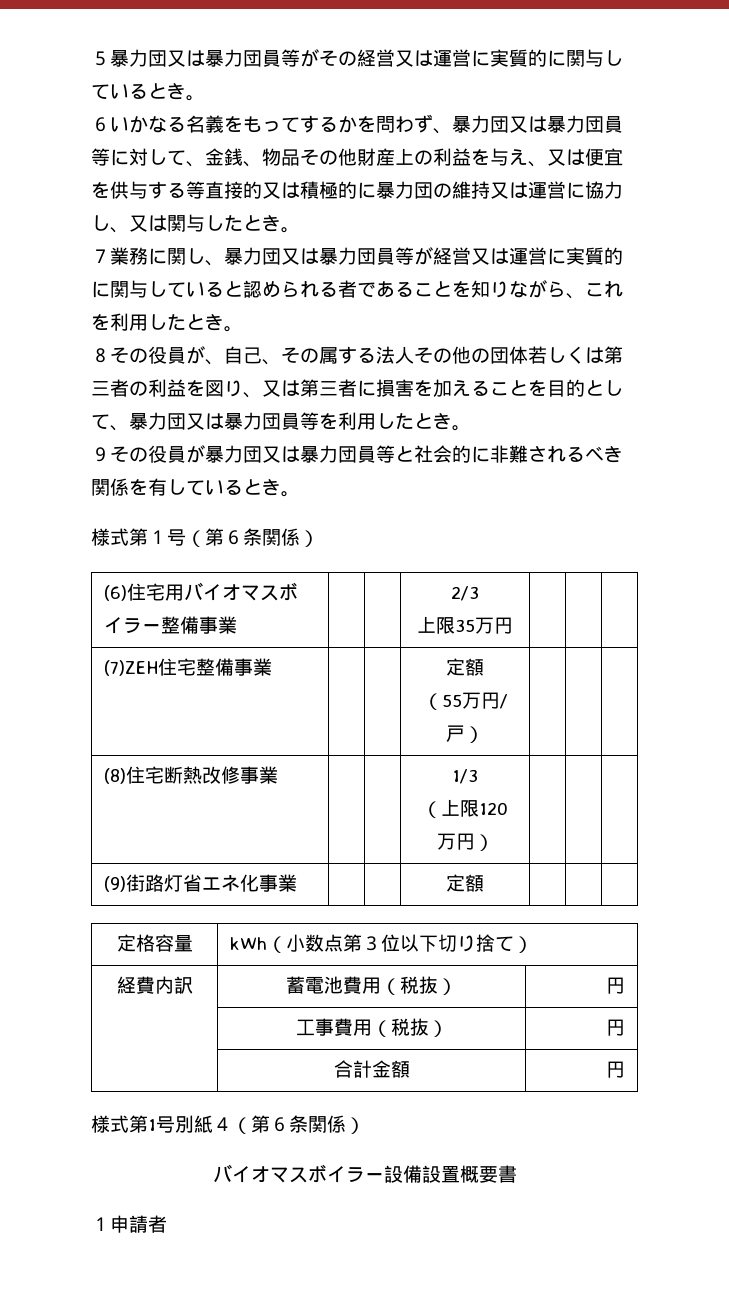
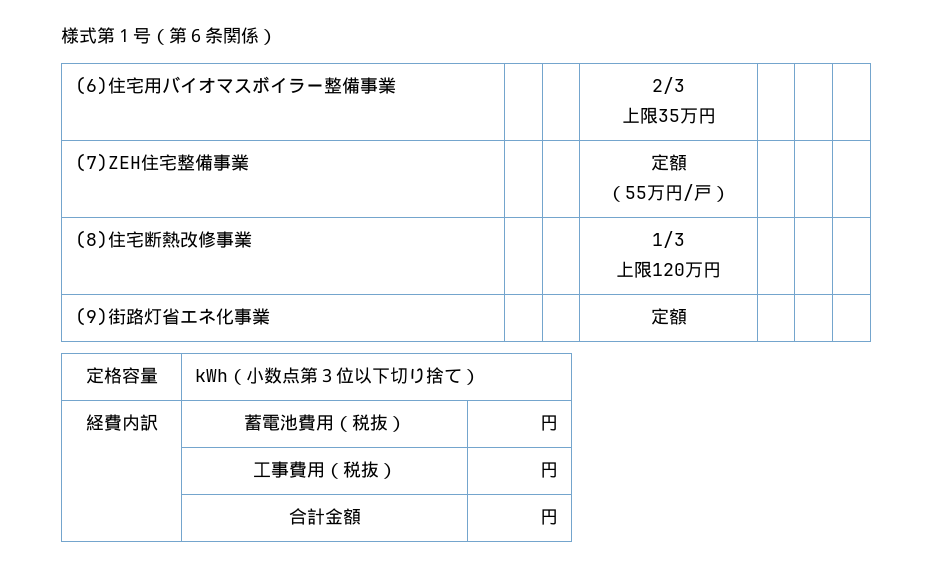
[91,49,623,67] [91,82,205,101] [91,114,623,134] [91,148,623,167] [91,181,623,199] [91,214,300,233] [91,247,623,266] [91,280,623,299] [91,313,243,332] [91,346,623,365] [91,379,623,398] [91,412,471,431] [91,445,623,463] [91,478,300,497] ５暴力団又は暴力団員等がその経営又は運営に実質的に関与しているとき。 // ６いかなる名義をもってするかを問わず、暴力団又は暴力団員等に対して、金銭、物品その他財産上の利益を与え、又は便宜を供与する等直接的又は積極的に暴力団の維持又は運営に協力し、又は関与したとき。 // ７業務に関し、暴力団又は暴力団員等が経営又は運営に実質的に関与していると認められる者であることを知りながら、これを利用したとき。 // ８その役員が、自己、その属する法人その他の団体若しくは第三者の利益を図り、又は第三者に損害を加えることを目的として、暴力団又は暴力団員等を利用したとき。 // ９その役員が暴力団又は暴力団員等と社会的に非難されるべき関係を有しているとき。 // -> (61, 35) none
[422,801,441,818] （ -> (685, 239) none
[474,834,494,851] ） -> (721, 270) none
[91,1115,365,1134] [212,1164,517,1183] [91,1215,167,1233] // 様式第1号別紙４（第６条関係） // バイオマスボイラー設備設置概要書 // １申請者 -> (558, 517) none

